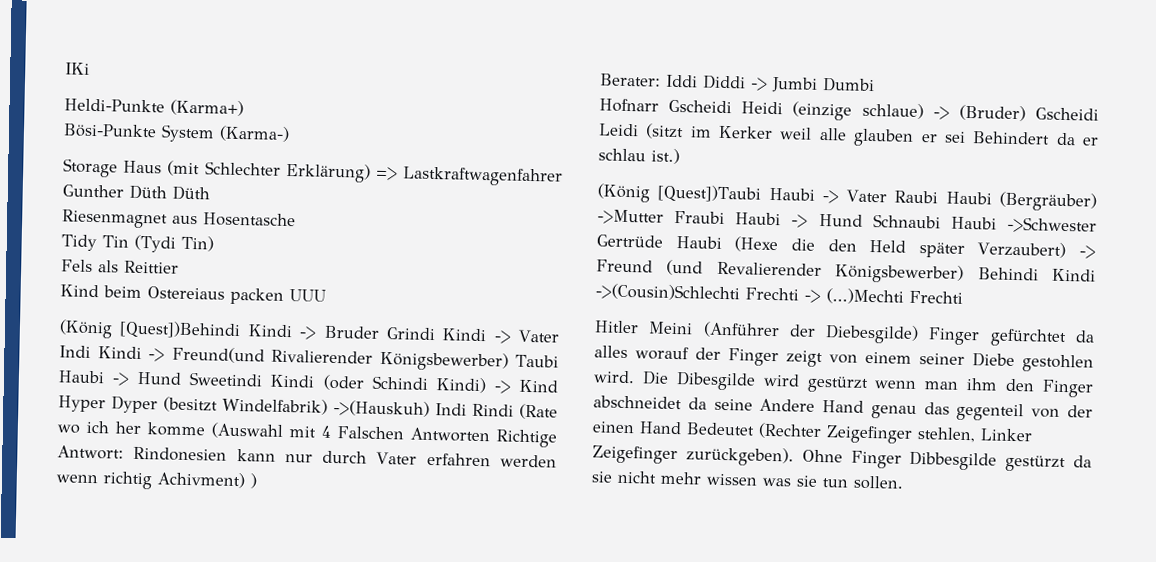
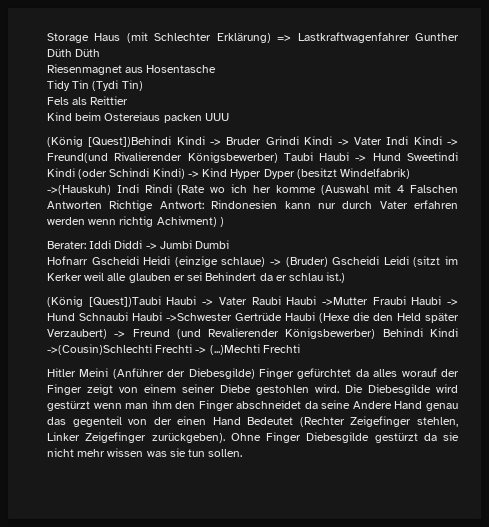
[65,62,90,75] [64,98,244,117] [63,123,290,143] IKi // Heldi-Punkte (Karma+) // Bösi-Punkte System (Karma-) // -> (47, 38) none
[999,191,1097,212] (Bergräuber) -> (317, 300) none
[675,371,756,391] Dibesgilde -> [368,384,431,395] Diebesgilde
[909,450,998,471] Dibbesgilde -> [306,432,370,443] Diebesgilde

